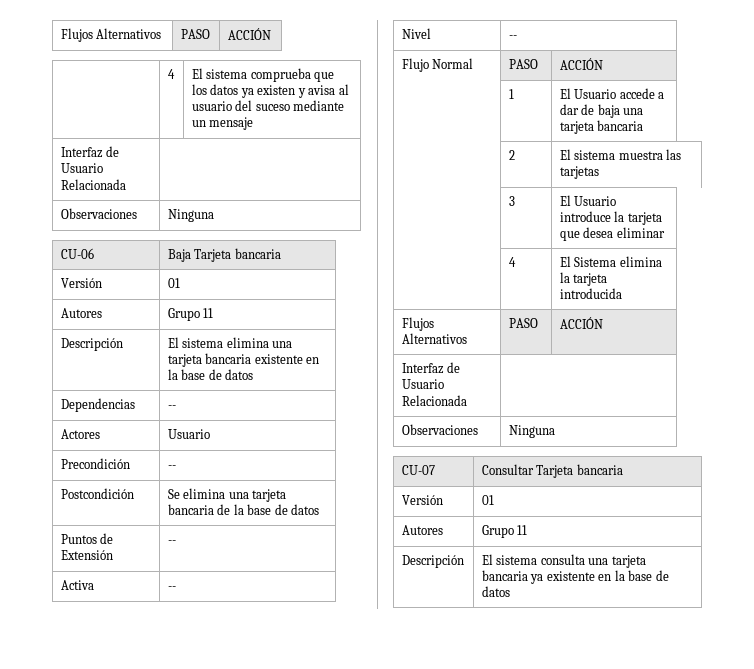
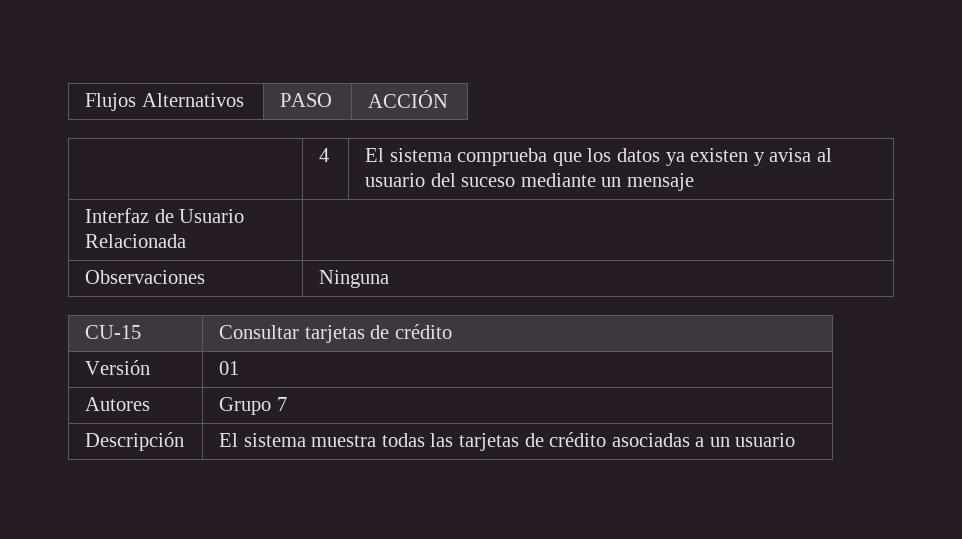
[60,248,94,259] [167,248,281,262] [60,278,102,288] [167,278,180,288] [60,308,102,318] [167,308,214,321] [60,338,123,351] [167,337,293,348] [167,353,320,367] [167,369,254,380] [60,398,135,412] [167,405,176,409] [60,429,100,439] [167,429,210,439] [60,458,130,469] [167,465,176,469] [60,488,134,499] [167,488,287,502] [167,504,320,515] [60,533,114,544] [60,550,113,560] [167,540,176,544] [60,580,94,590] [167,586,176,590] [401,28,431,39] [508,35,517,39] [401,58,474,72] [508,59,538,69] [559,58,603,70] [508,89,514,99] [559,88,665,99] [559,104,644,118] [559,120,644,134] [508,150,515,160] CU-06 | Baja Tarjeta bancaria // Versión | 01 // Autores | Grupo 11 // Descripción | El sistema elimina una tarjeta bancaria existente en la base de datos // Dependencias | -- // Actores | Usuario // Precondición | -- // Postcondición | Se elimina una tarjeta bancaria de la base de datos // Puntos de Extensión | -- // Activa | -- // Nivel | -- // Flujo Normal | PASO | ACCIÓN // | 1 | El Usuario accede a dar de baja una tarjeta bancaria // | 2 -> [85,325,142,339] [219,324,452,343] [85,360,151,375] [219,361,240,375] [85,397,151,411] [219,397,287,415] [85,432,185,451] CU-15 | Consultar tarjetas de crédito // Versión | 01 // Autores | Grupo 7 // Descripción
(663, 155) none -> [381,433,425,447] todas
[508,196,515,206] [559,195,617,206] [559,211,662,225] [559,227,665,241] [508,257,516,267] [559,256,662,267] [559,272,608,286] [559,288,622,299] [401,317,434,331] [401,333,467,344] [508,318,538,328] [559,317,603,329] [401,362,461,374] [401,379,444,389] [401,395,467,406] [401,424,478,435] [508,425,555,438] [401,465,435,475] [481,464,623,478] [401,495,443,505] [481,495,494,505] [401,525,443,535] [481,525,528,538] [401,555,464,568] [481,554,646,568] [481,570,669,584] [481,586,510,597] // | 3 | El Usuario introduce la tarjeta que desea eliminar // | 4 | El Sistema elimina la tarjeta introducida // Flujos Alternativos | PASO | ACCIÓN // Interfaz de Usuario Relacionada | // Observaciones | Ninguna // CU-07 | Consultar Tarjeta bancaria // Versión | 01 // Autores | Grupo 11 // Descripción | El sistema consulta una tarjeta bancaria ya existente en la base de datos -> [524,432,796,447] de crédito asociadas a un usuario

